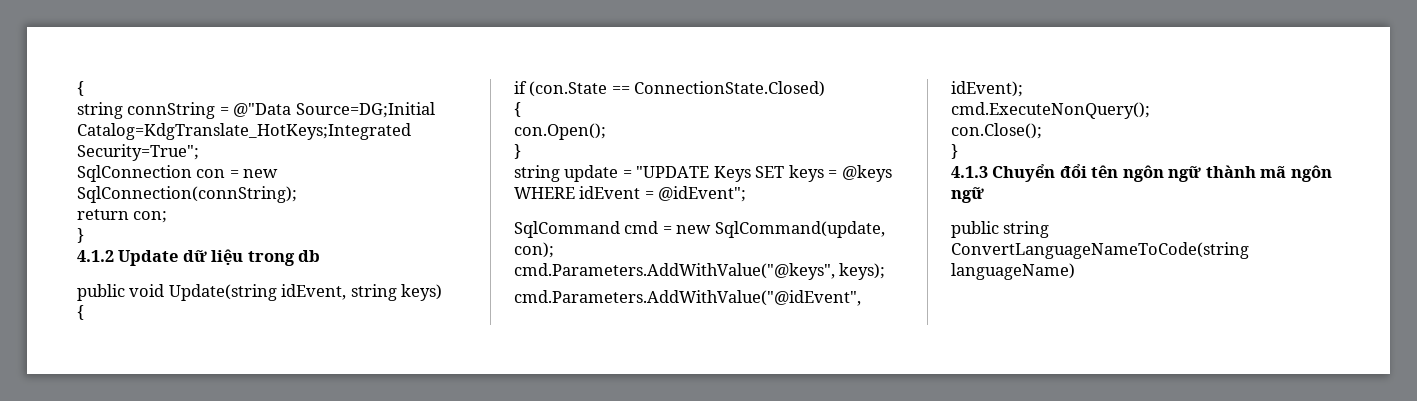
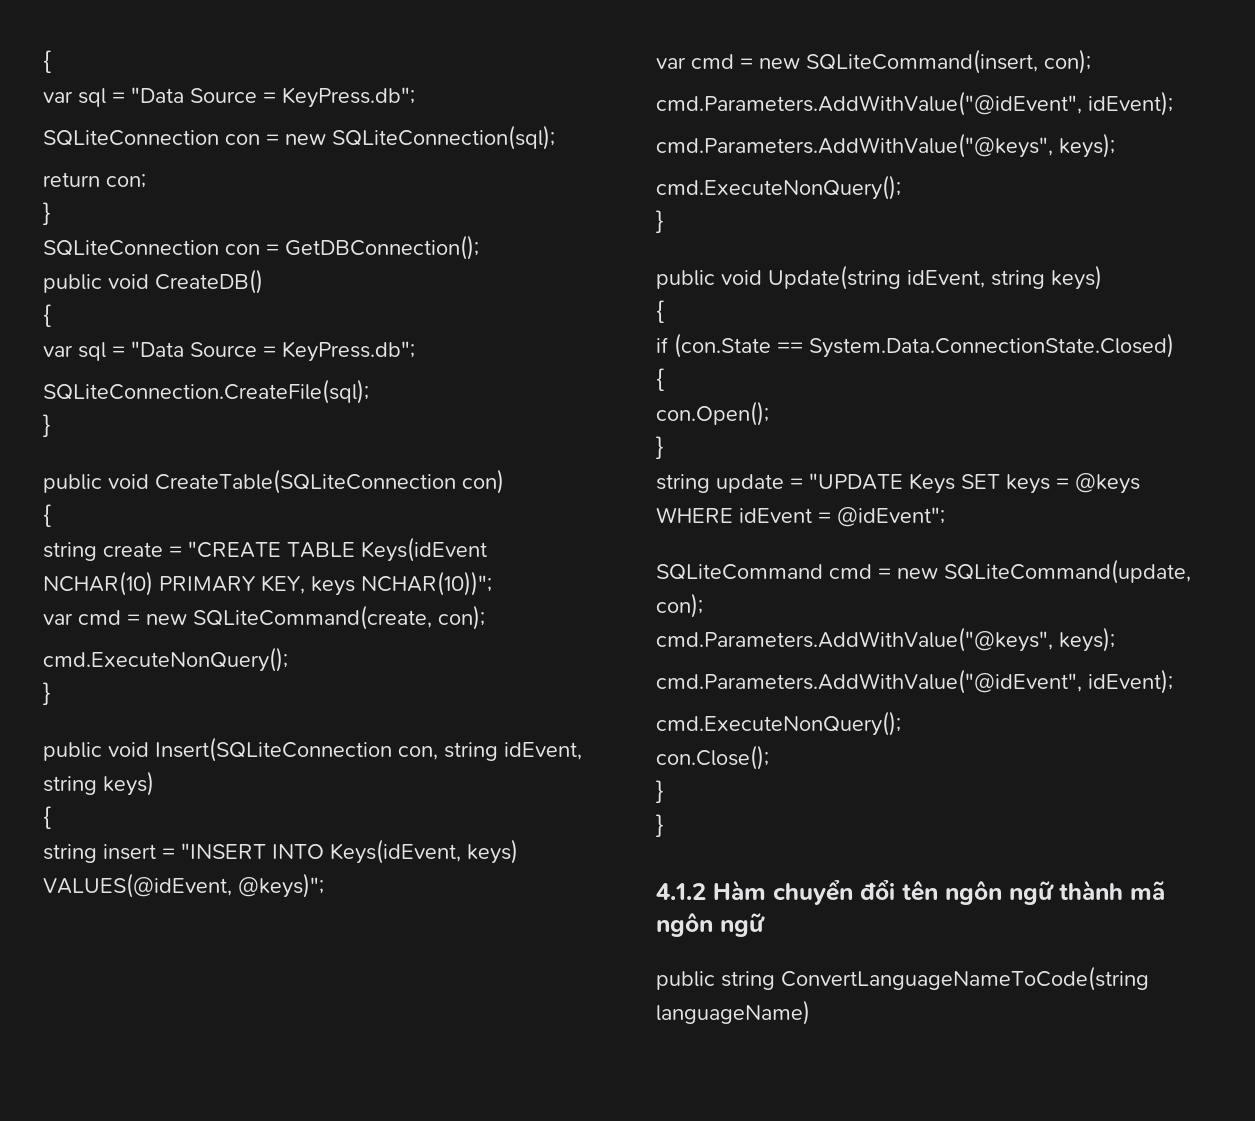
[77,81,84,96] [77,102,435,119] [77,123,411,140] [77,144,199,161] [77,165,192,182] { // string connString = @"Data Source=DG;Initial Catalog=KdgTranslate_HotKeys;Integrated Security=True"; // SqlConnection -> [43,50,51,73] [43,87,415,108] [43,130,219,146] { // var sql = "Data Source = KeyPress.db"; // SQLiteConnection
[77,186,297,203] SqlConnection(connString); -> [332,125,555,150] SQLiteConnection(sql);
[77,249,321,266] 4.1.2 Update dữ liệu trong db -> [43,235,479,260] [43,269,263,294] [43,304,51,327] [43,341,415,362] [43,379,369,404] [43,414,51,437] [43,469,504,494] [43,504,51,527] [43,537,487,562] [43,571,492,596] [43,605,485,630] [43,647,288,672] [43,682,51,705] [43,737,582,762] [43,771,154,796] [43,806,51,829] [43,839,518,864] [43,873,324,898] [656,49,1091,74] [656,91,1173,116] [656,133,1115,158] [656,175,901,200] [656,210,664,233] SQLiteConnection con = GetDBConnection(); // public void CreateDB() // { // var sql = "Data Source = KeyPress.db"; // SQLiteConnection.CreateFile(sql); // } // public void CreateTable(SQLiteConnection con) // { // string create = "CREATE TABLE Keys(idEvent NCHAR(10) PRIMARY KEY, keys NCHAR(10))"; // var cmd = new SQLiteCommand(create, con); // cmd.ExecuteNonQuery(); // } // public void Insert(SQLiteConnection con, string idEvent, string keys) // { // string insert = "INSERT INTO Keys(idEvent, keys) VALUES(@idEvent, @keys)"; // var cmd = new SQLiteCommand(insert, con); // cmd.Parameters.AddWithValue("@idEvent", idEvent); // cmd.Parameters.AddWithValue("@keys", keys); // cmd.ExecuteNonQuery(); // }
[634,81,826,97] ConnectionState.Closed) -> [809,333,1174,358] System.Data.ConnectionState.Closed)
[514,221,885,238] SqlCommand cmd = new SqlCommand(update, -> [656,559,1191,584] SQLiteCommand cmd = new SQLiteCommand(update,
[951,164,1056,182] 4.1.3 Chuyển -> [656,814,664,837] [656,880,853,905] } // 4.1.2 Hàm chuyển

